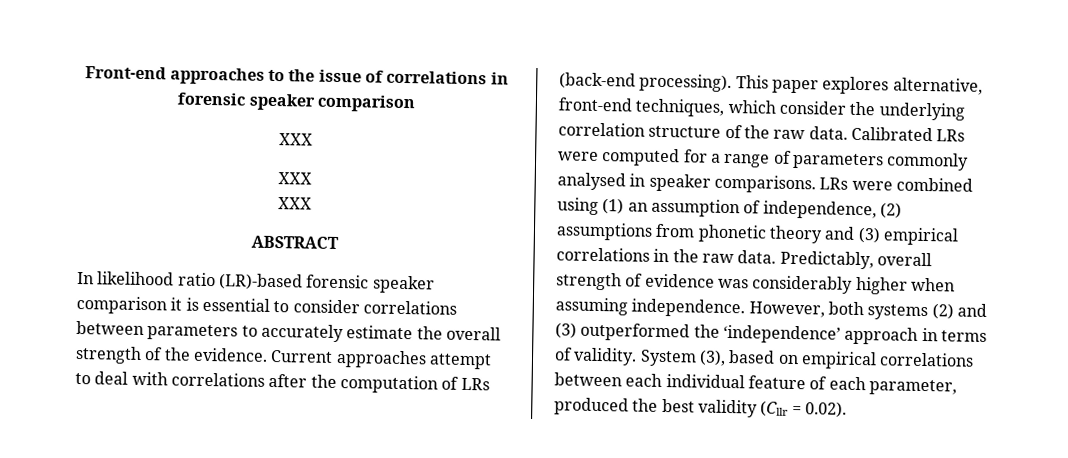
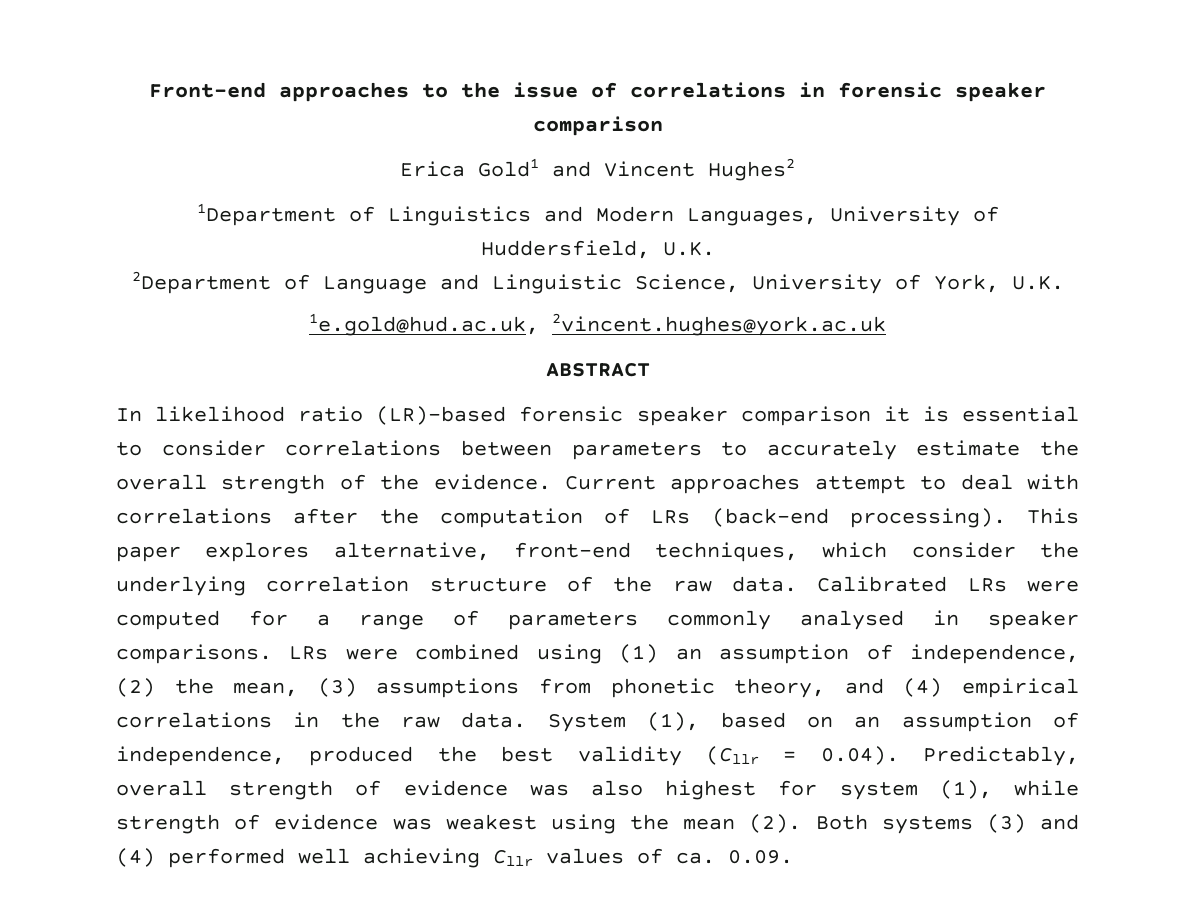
[279,133,313,146] [278,172,312,185] [278,197,312,210] XXX // XXX // XXX -> [400,158,795,181] [196,203,999,226] [480,240,715,259] [131,271,1064,294] [309,313,886,336] Erica Gold1 and Vincent Hughes2 // 1Department of Linguistics and Modern Languages, University of Huddersfield, U.K. // 2Department of Language and Linguistic Science, University of York, U.K. // 1e.gold@hud.ac.uk, 2vincent.hughes@york.ac.uk
[556,222,881,244] assumptions from phonetic theory and (3) -> [174,678,943,698] the mean, (3) assumptions from phonetic theory, and (4)
(777, 257) none -> [547,712,1079,732] [116,746,899,766] System (1), based on an assumption of independence, produced the best validity (Cllr = 0.04).
[752,275,955,295] [555,297,987,321] [555,322,987,345] [554,347,975,370] [554,372,957,396] [554,397,847,418] considerably higher when assuming independence. However, both systems (2) and (3) outperformed the ‘independence’ approach in terms of validity. System (3), based on empirical correlations between each individual feature of each parameter, produced the best validity (Cllr = 0.02). -> [591,780,1080,800] [116,814,1079,834] [116,848,793,868] also highest for system (1), while strength of evidence was weakest using the mean (2). Both systems (3) and (4) performed well achieving Cllr values of ca. 0.09.

